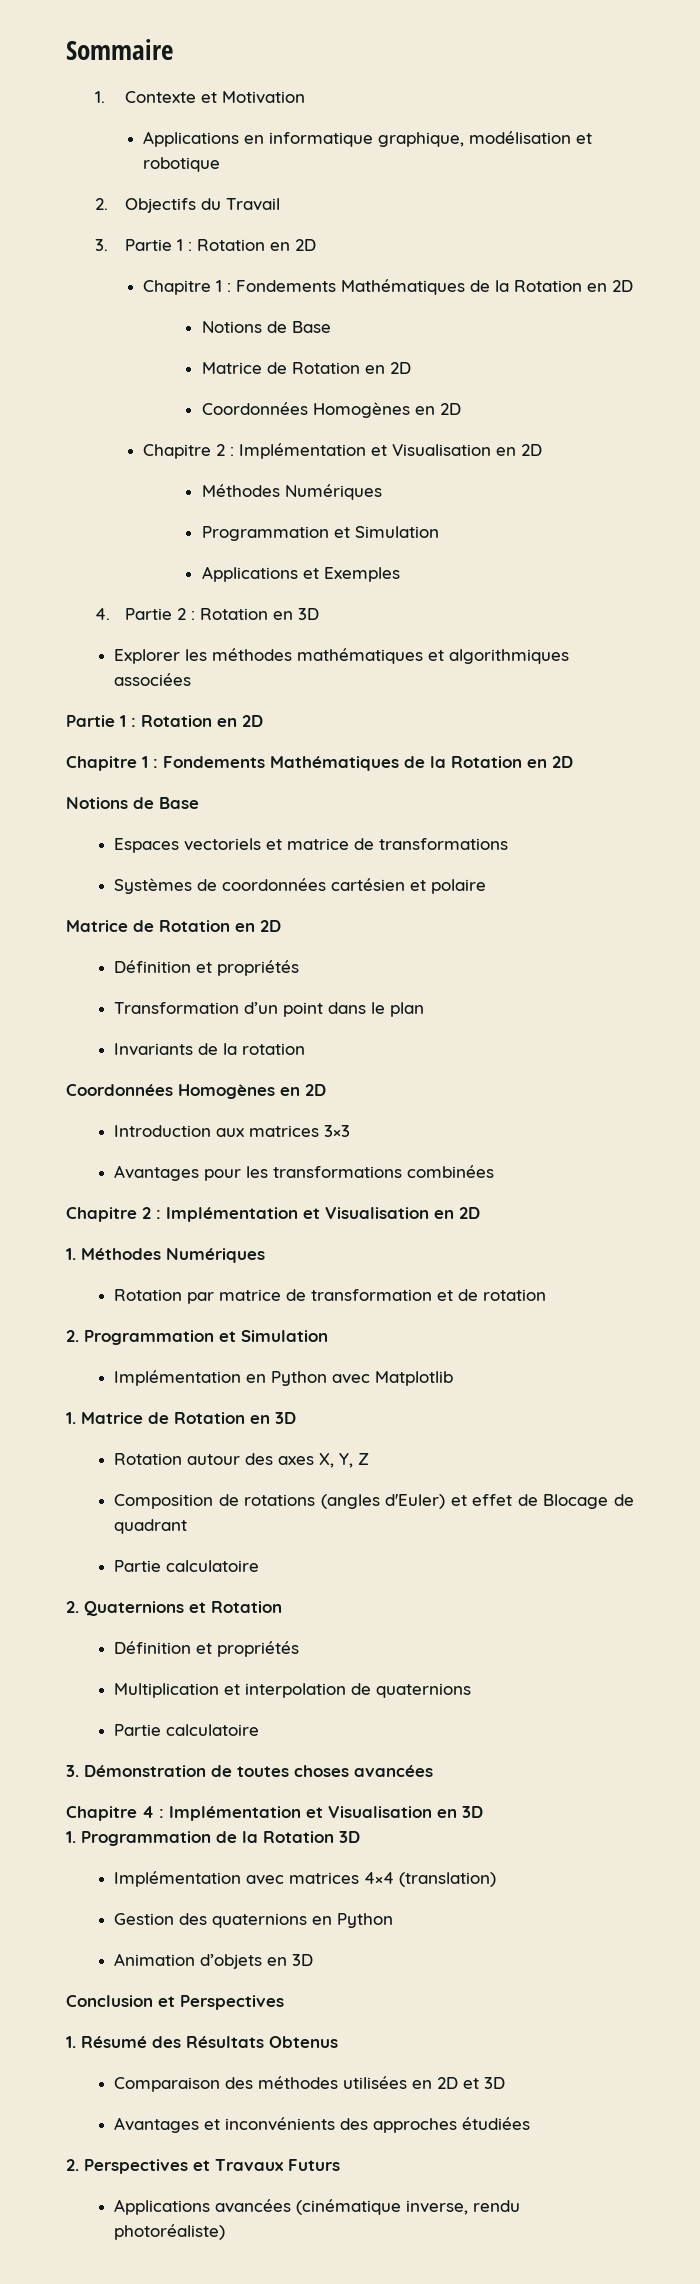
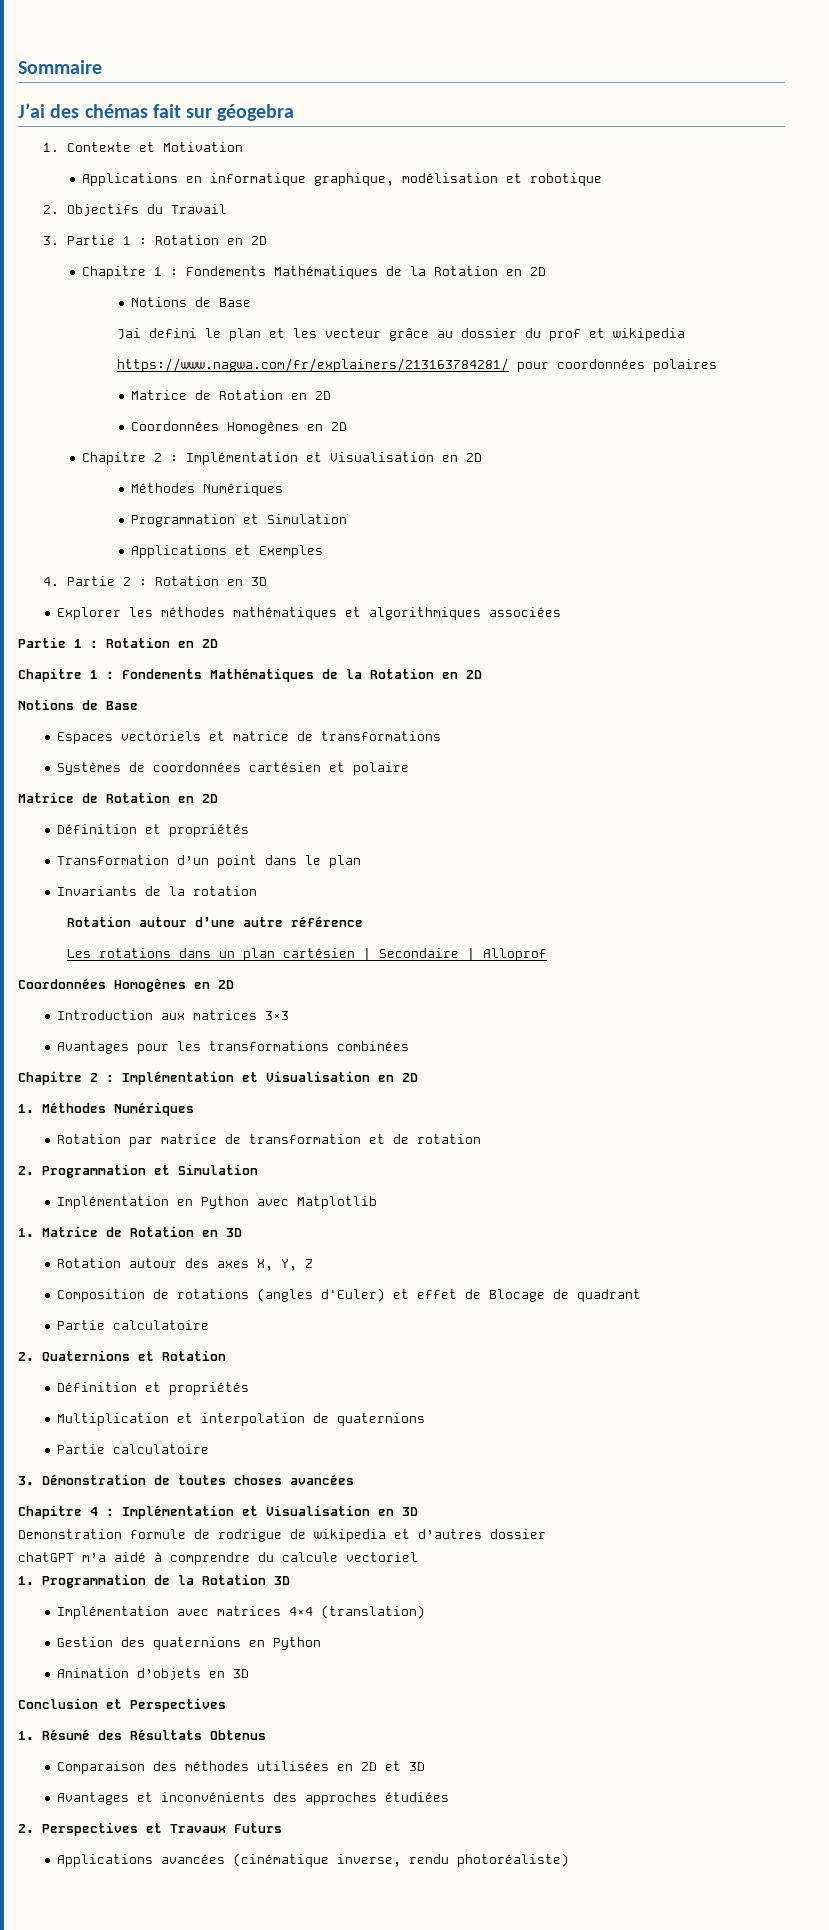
(173, 49) none -> [18,103,295,121] // J’ai des chémas fait sur géogebra
(331, 327) none -> [116,328,685,341] [116,358,717,372] // Jai defini le plan et les vecteur grâce au dossier du prof et wikipedia // https://www.nagwa.com/fr/explainers/213163784281/ pour coordonnées polaires
(305, 1049) none -> [67,916,364,927] [67,948,548,961] // Rotation autour d’une autre référence // Les rotations dans un plan cartésien | Secondaire | Alloprof
(483, 1812) none -> [18,1529,546,1542] [18,1552,418,1565] // Demonstration formule de rodrigue de wikipedia et d’autres dossier // chatGPT m’a aidé à comprendre du calcule vectoriel

